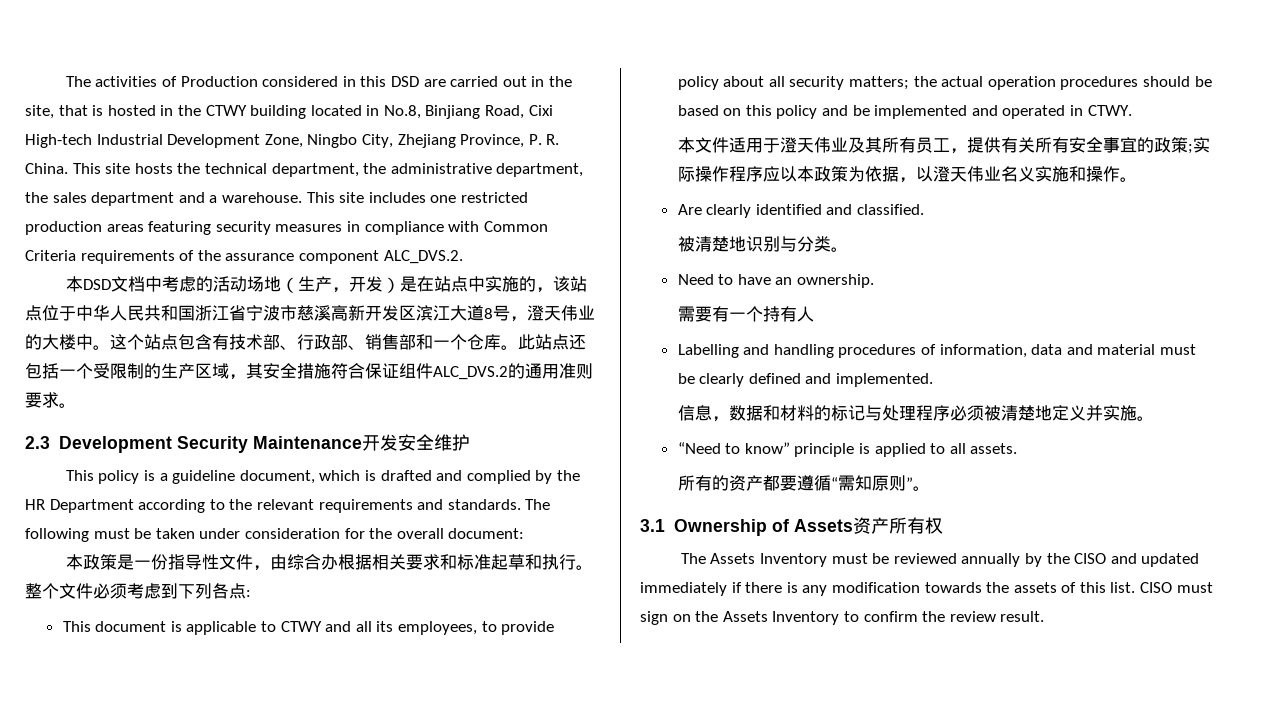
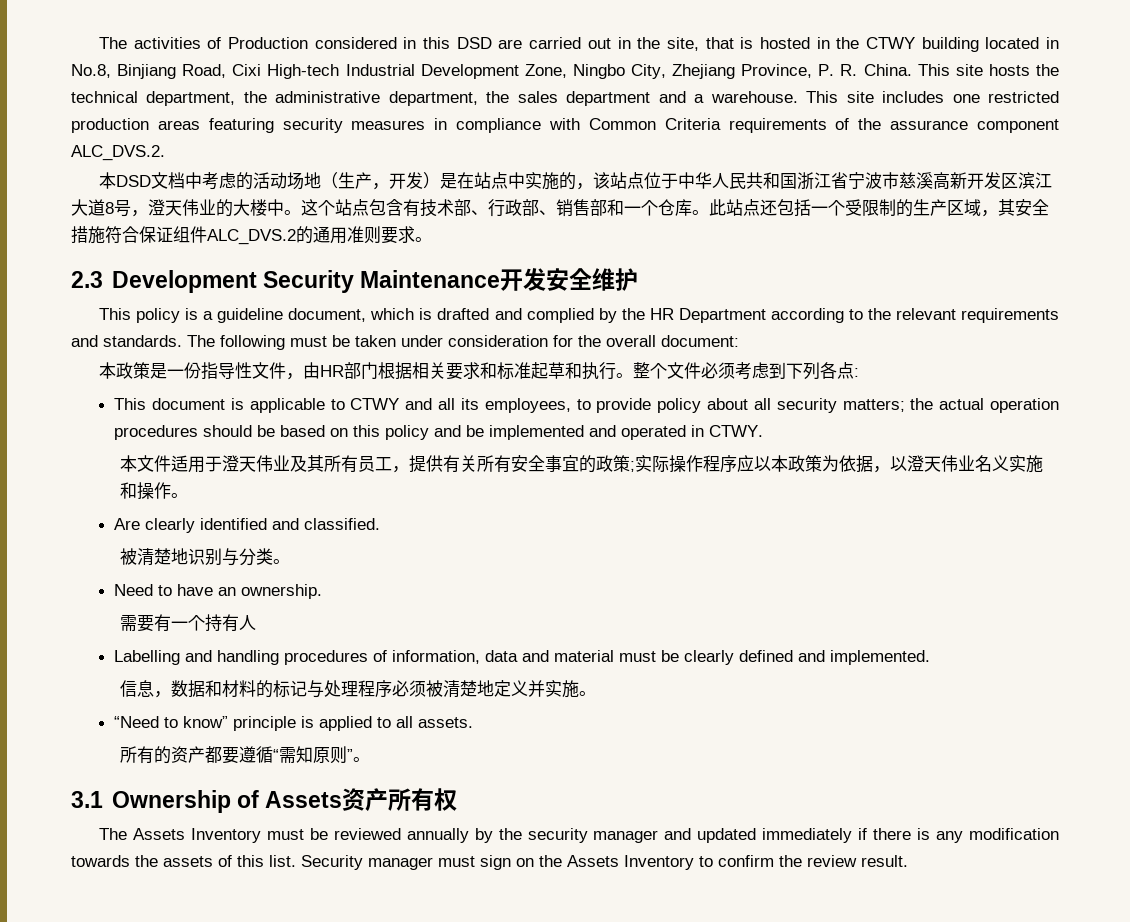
[286,554,338,570] 综合办 -> [320,362,379,379] HR部门
[1074,553,1107,564] CISO -> [527,828,659,843] security manager
[1140,582,1173,593] CISO -> [301,855,433,870] Security manager

